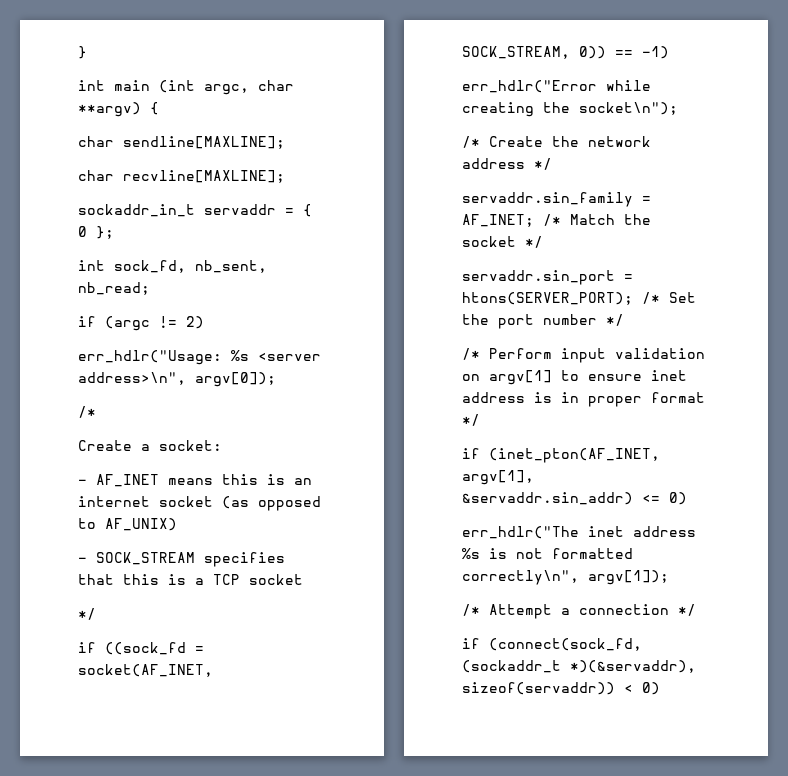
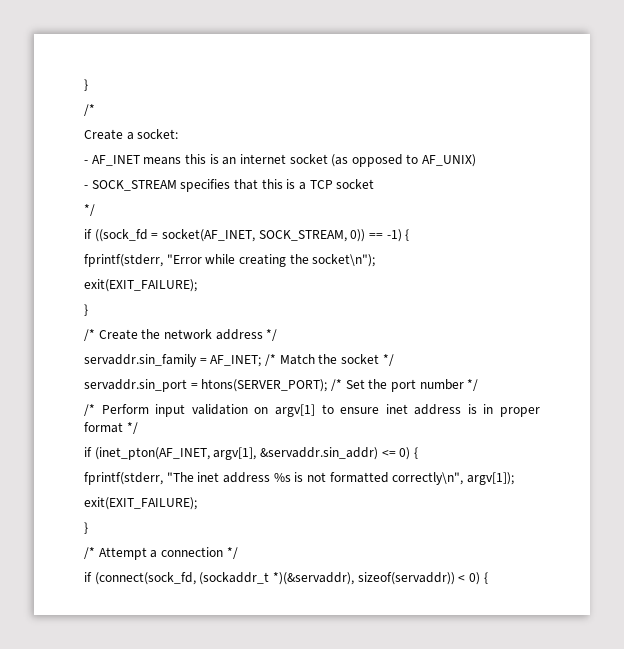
[78,46,87,59] [78,80,294,95] [78,102,159,117] [78,136,285,149] [78,170,285,183] [78,204,312,217] [78,226,114,239] [78,260,267,273] [78,282,150,295] [78,316,204,331] [78,350,321,365] [78,372,276,387] } // int main (int argc, char **argv) { // char sendline[MAXLINE]; // char recvline[MAXLINE]; // sockaddr_in_t servaddr = { 0 }; // int sock_fd, nb_sent, nb_read; // if (argc != 2) // err_hdlr("Usage: %s <server address>\n", argv[0]); -> [84,79,88,91] }
[462,80,597,93] // err_hdlr("Error -> [405,229,410,241] [84,254,202,267] { // fprintf(stderr, "Error
(678, 108) none -> [84,279,197,292] [84,304,88,316] // exit(EXIT_FAILURE); // }
[462,526,579,539] // err_hdlr("The -> [413,447,418,459] [84,472,194,485] { // fprintf(stderr, "The
(669, 577) none -> [84,497,197,510] [84,522,88,534] // exit(EXIT_FAILURE); // }
(660, 688) none -> [483,572,488,584] {

